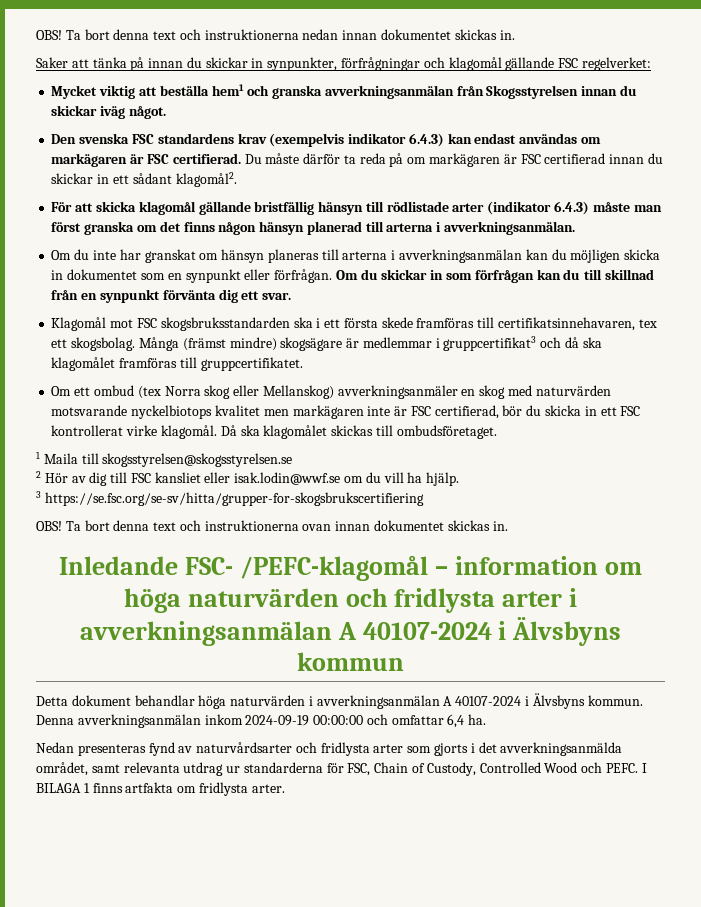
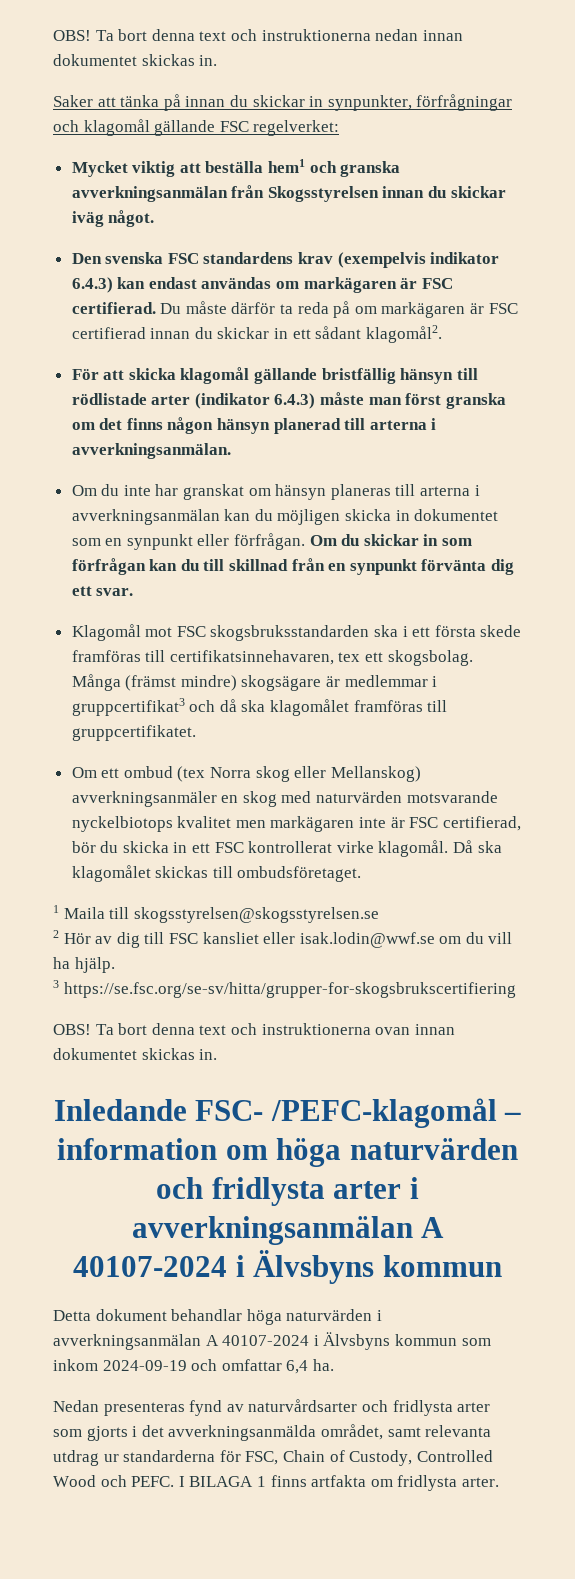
[587,695,643,706] [36,714,201,728] kommun. Denna avverkningsanmälan -> [394,1334,491,1346] kommun som
[313,715,364,725] 00:00:00 -> (187, 1365) none

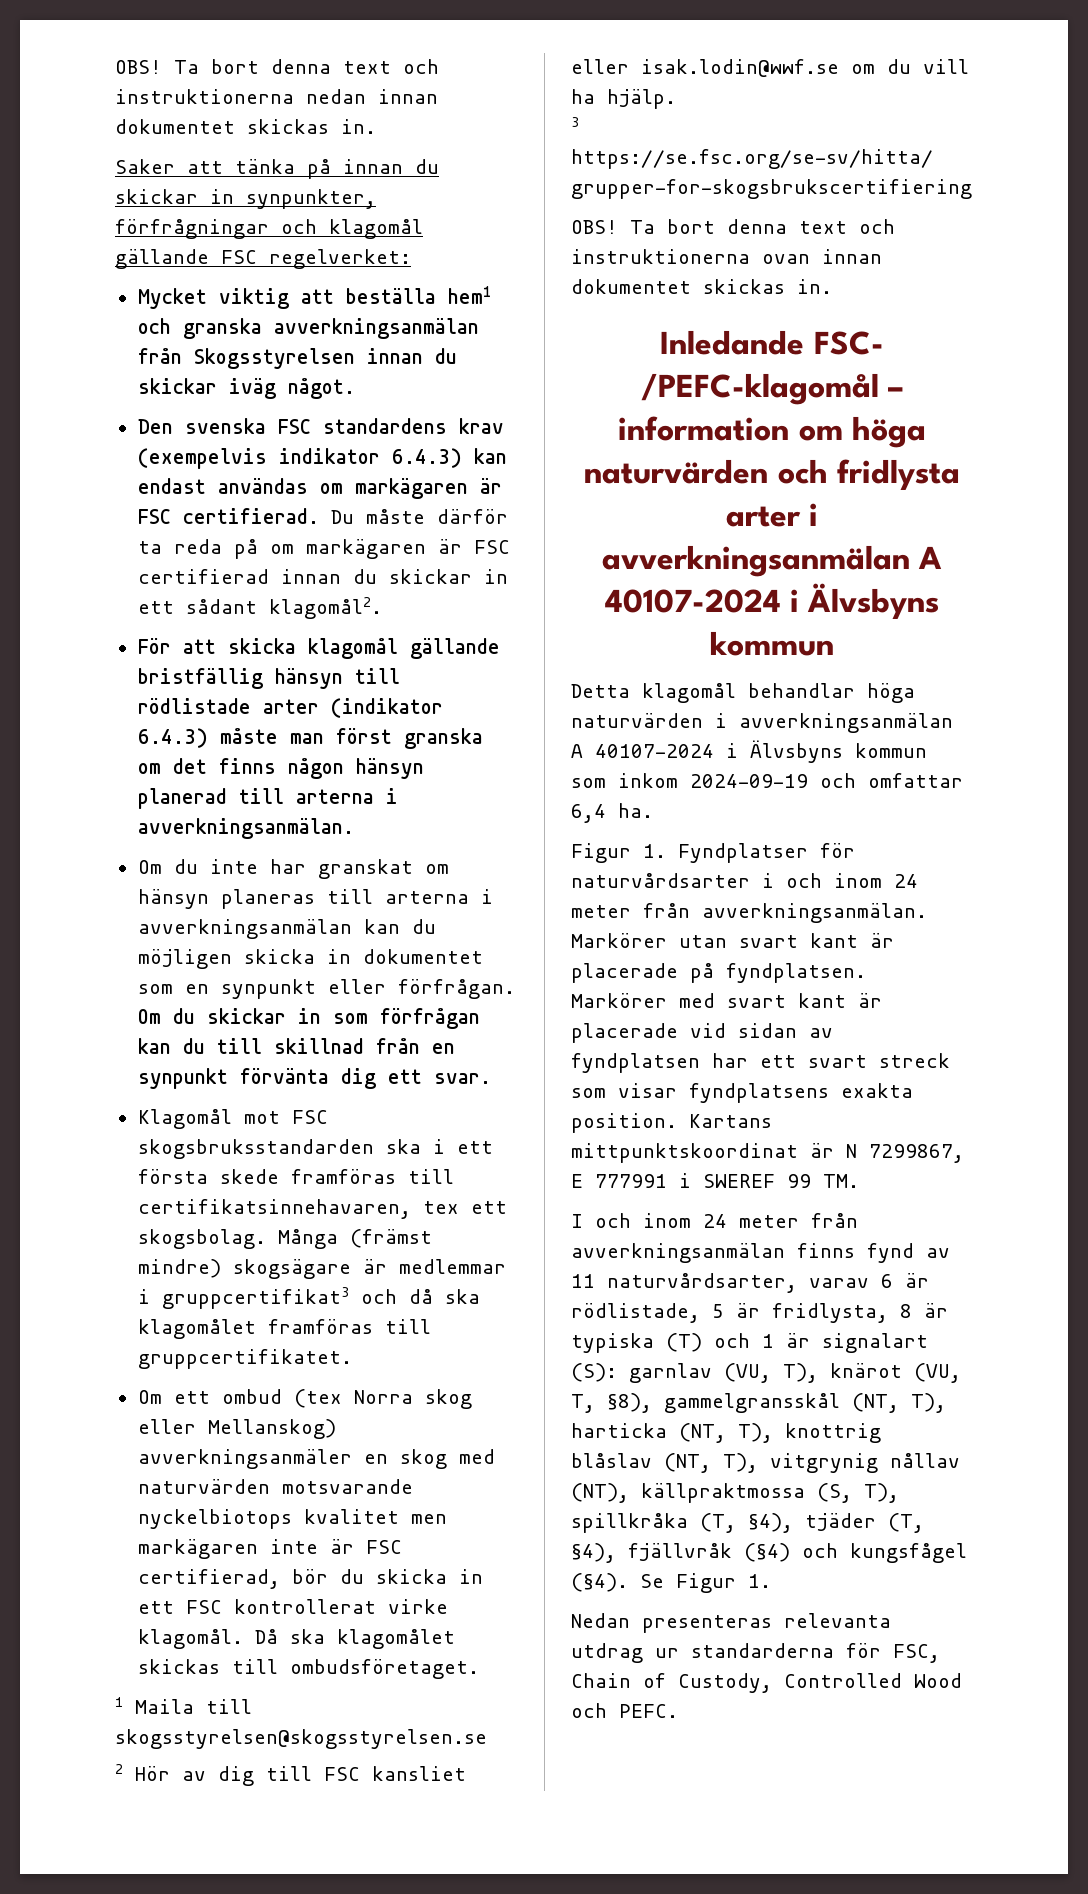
[95,1309,167,1321] dokument -> [642,683,736,703] klagomål
[53,1399,491,1416] [53,1424,421,1441] Nedan presenteras fynd av naturvårdsarter och fridlysta arter som gjorts i det avverkningsanmälda området, samt -> [571,843,855,863] [571,873,918,888] [571,903,927,923] [571,933,894,948] [571,963,866,983] [571,993,882,1008] [571,1023,833,1043] [571,1053,950,1073] [571,1083,913,1103] [571,1113,772,1133] [571,1143,964,1163] [571,1173,859,1188] [571,1213,858,1228] [571,1243,950,1263] [571,1273,929,1293] [571,1303,948,1323] [571,1333,928,1353] [571,1363,961,1383] [571,1393,946,1413] [571,1423,881,1443] [571,1453,960,1473] [571,1483,899,1503] [571,1513,924,1533] [571,1543,967,1563] [571,1573,771,1593] [571,1613,772,1633] Figur 1. Fyndplatser för naturvårdsarter i och inom 24 meter från avverkningsanmälan. Markörer utan svart kant är placerade på fyndplatsen. Markörer med svart kant är placerade vid sidan av fyndplatsen har ett svart streck som visar fyndplatsens exakta position. Kartans mittpunktskoordinat är N 7299867, E 777991 i SWEREF 99 TM. // I och inom 24 meter från avverkningsanmälan finns fynd av 11 naturvårdsarter, varav 6 är rödlistade, 5 är fridlysta, 8 är typiska (T) och 1 är signalart (S): garnlav (VU, T), knärot (VU, T, §8), gammelgransskål (NT, T), harticka (NT, T), knottrig blåslav (NT, T), vitgrynig nållav (NT), källpraktmossa (S, T), spillkråka (T, §4), tjäder (T, §4), fjällvråk (§4) och kungsfågel (§4). Se Figur 1. // Nedan presenteras
[178,1475,499,1491] I BILAGA 1 finns artfakta om fridlysta arter. -> (678, 1711) none

